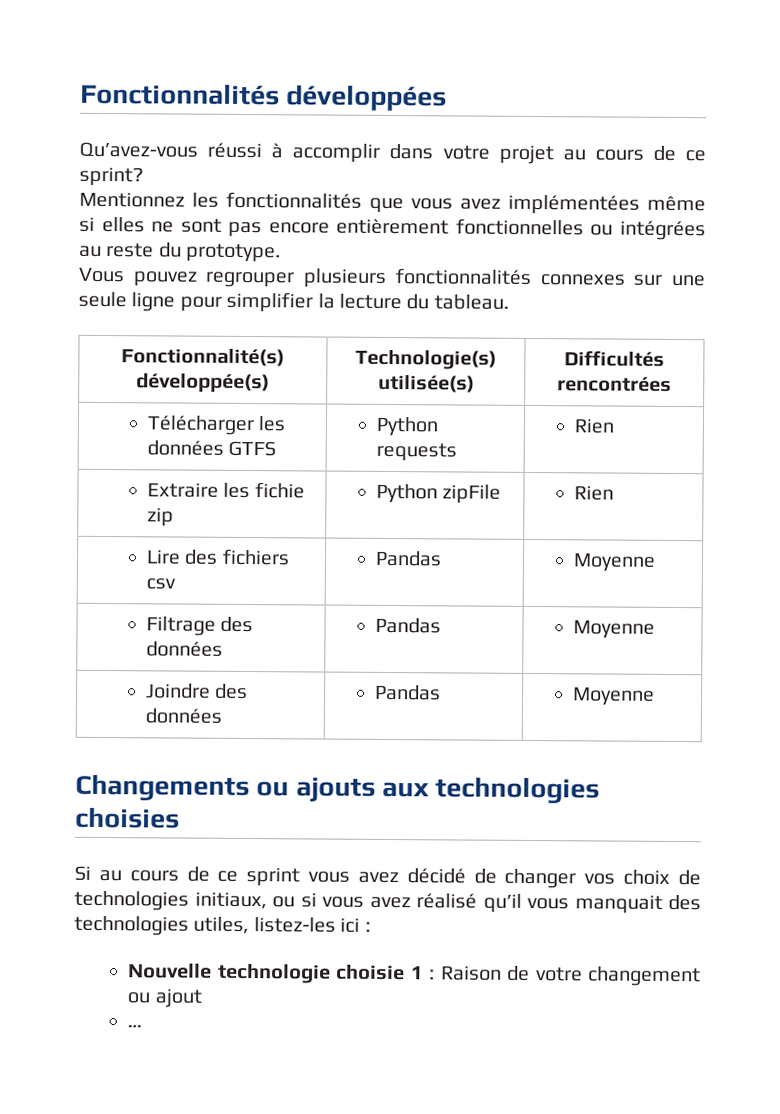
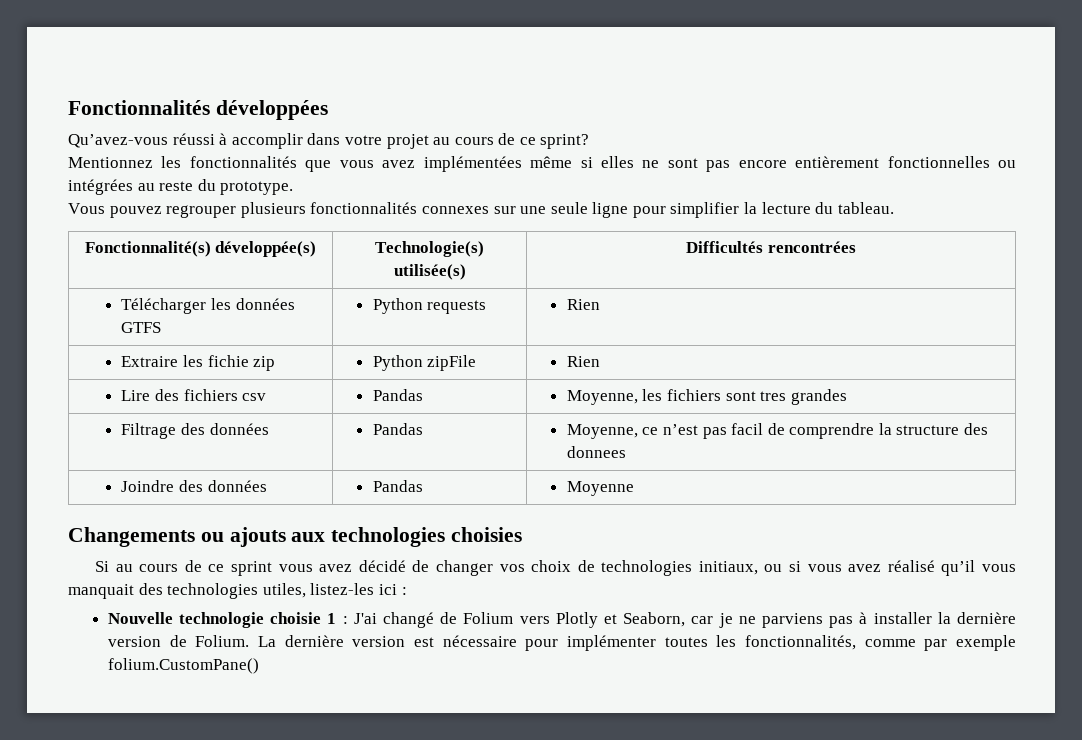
[572,553,656,572] [145,616,254,636] [145,641,223,657] [374,617,441,634] [572,620,655,639] Moyenne // Filtrage des données | Pandas | Moyenne -> [566,389,847,405] [121,423,269,439] [372,423,423,435] [566,423,989,439] [566,446,626,458] Moyenne, les fichiers sont tres grandes // Filtrage des données | Pandas | Moyenne, ce n’est pas facil de comprendre la structure des donnees
[440,965,701,987] [127,988,202,1008] [127,1024,143,1028] Raison de votre changement ou ajout // … -> [353,612,1016,628] [107,635,1016,651] [107,658,259,674] J'ai changé de Folium vers Plotly et Seaborn, car je ne parviens pas à installer la dernière version de Folium. La dernière version est nécessaire pour implémenter toutes les fonctionnalités, comme par exemple folium.CustomPane()

